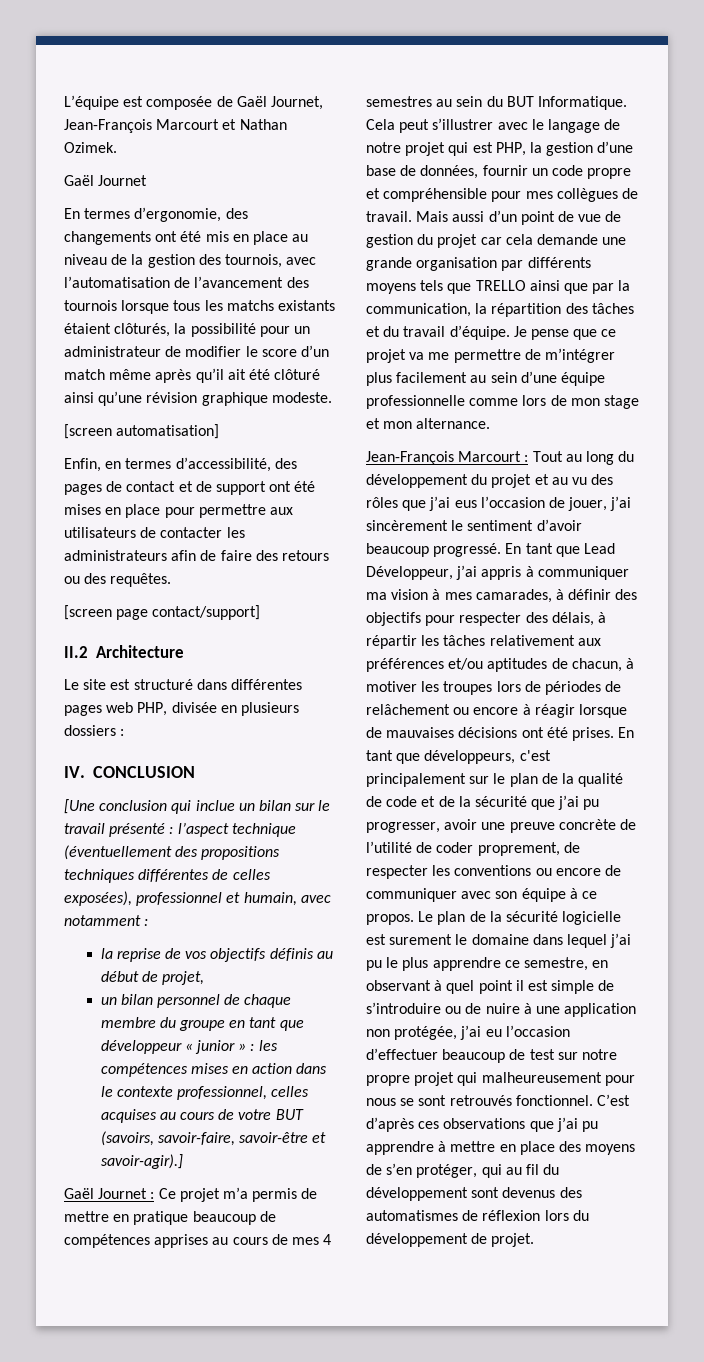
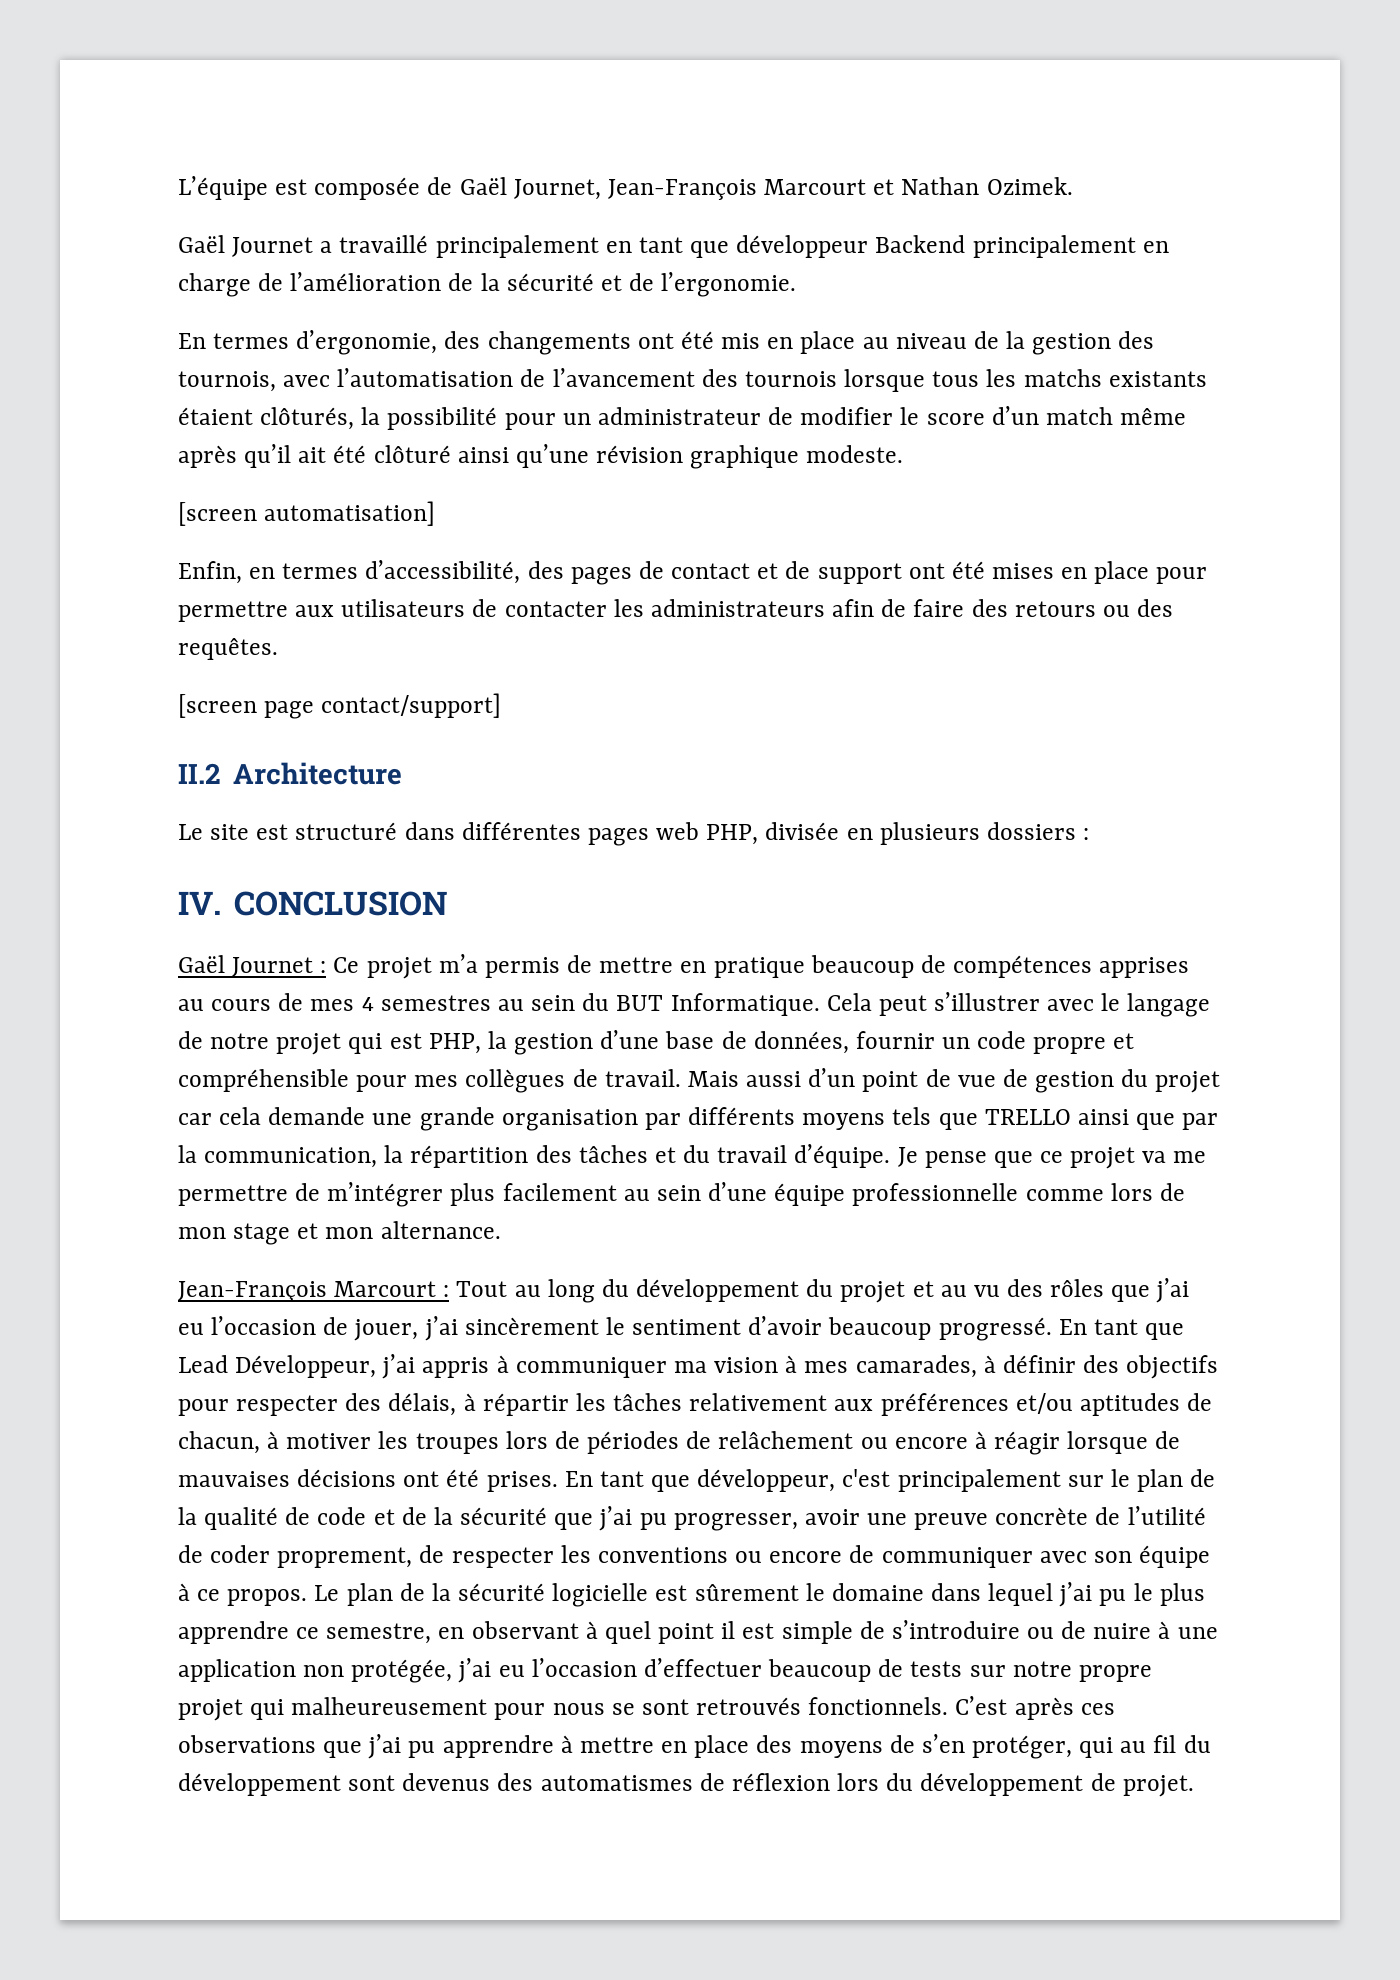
(148, 180) none -> [320,235,1169,258] [178,272,797,297] a travaillé principalement en tant que développeur Backend principalement en charge de l’amélioration de la sécurité et de l’ergonomie.
[64,799,331,814] [64,822,296,837] [64,845,281,860] [64,869,271,883] [64,891,331,906] [64,915,149,926] [100,948,333,962] [100,971,205,985] [100,994,292,1008] [100,1017,304,1031] [100,1040,278,1054] [100,1063,328,1077] [100,1086,310,1100] [100,1109,304,1123] [100,1131,327,1146] [100,1154,183,1169] // [Une conclusion qui inclue un bilan sur le travail présenté : l’aspect technique (éventuellement des propositions techniques différentes de celles exposées), professionnel et humain, avec notamment : // la reprise de vos objectifs définis au début de projet, // un bilan personnel de chaque membre du groupe en tant que développeur « junior » : les compétences mises en action dans le contexte professionnel, celles acquises au cours de votre BUT (savoirs, savoir-faire, savoir-être et savoir-agir).] -> (448, 903) none
[454,500,477,508] eus -> [178,1323,204,1335] eu
[424,750,516,764] développeurs, -> [697,1469,836,1492] développeur,
[389,934,453,945] surement -> [694,1583,799,1601] sûrement
[529,1049,555,1060] test -> [910,1661,963,1677] tests
[515,1094,630,1106] [366,1117,414,1132] fonctionnel. C’est d’après -> [808,1696,1074,1720] fonctionnels. C’est après

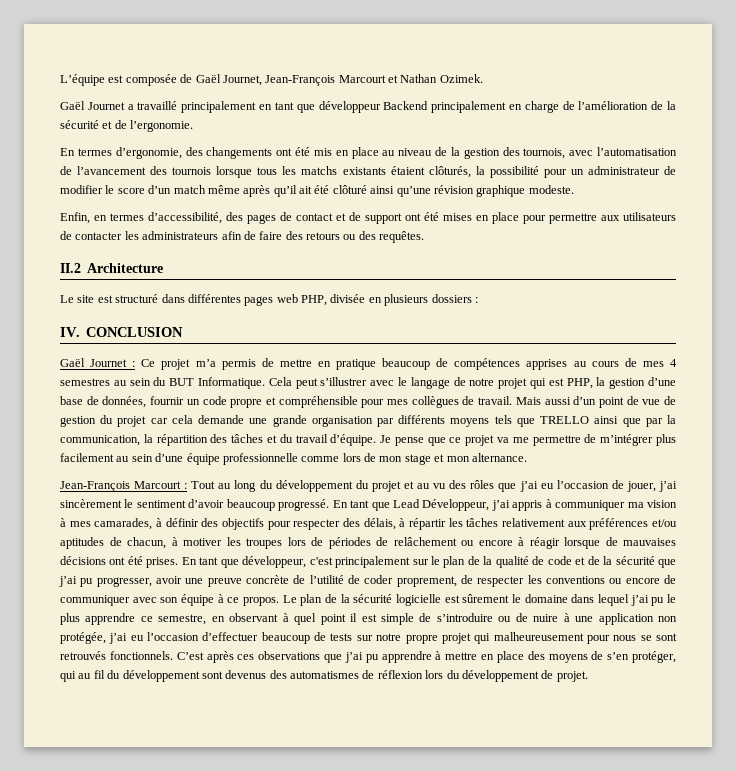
[178,501,436,526] // [screen automatisation] -> (574, 189) none
[178,693,502,719] // [screen page contact/support] -> (425, 237) none

